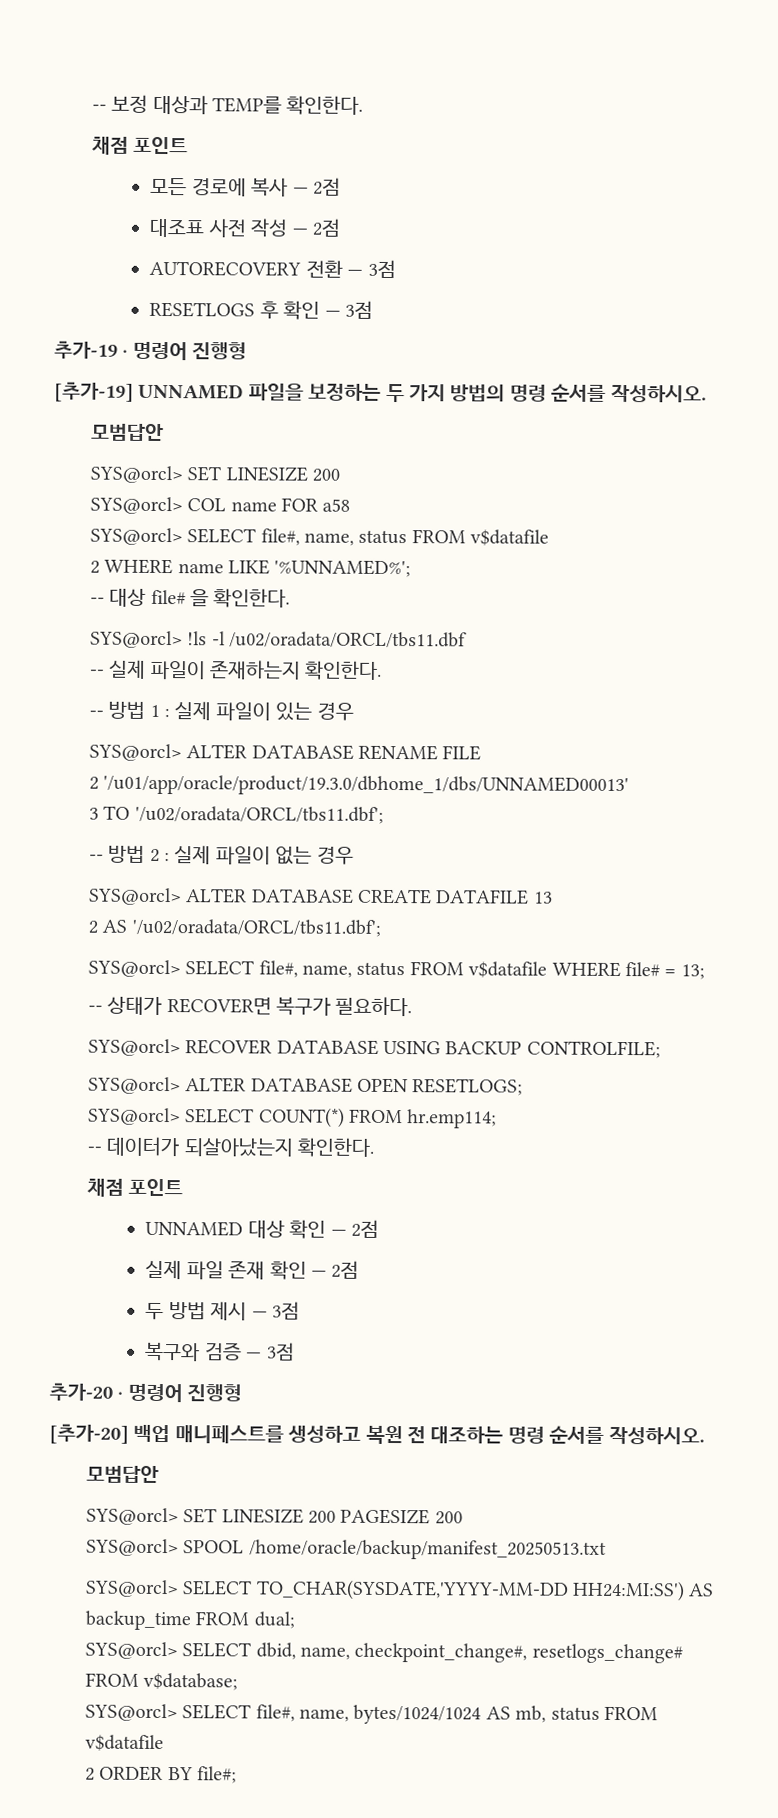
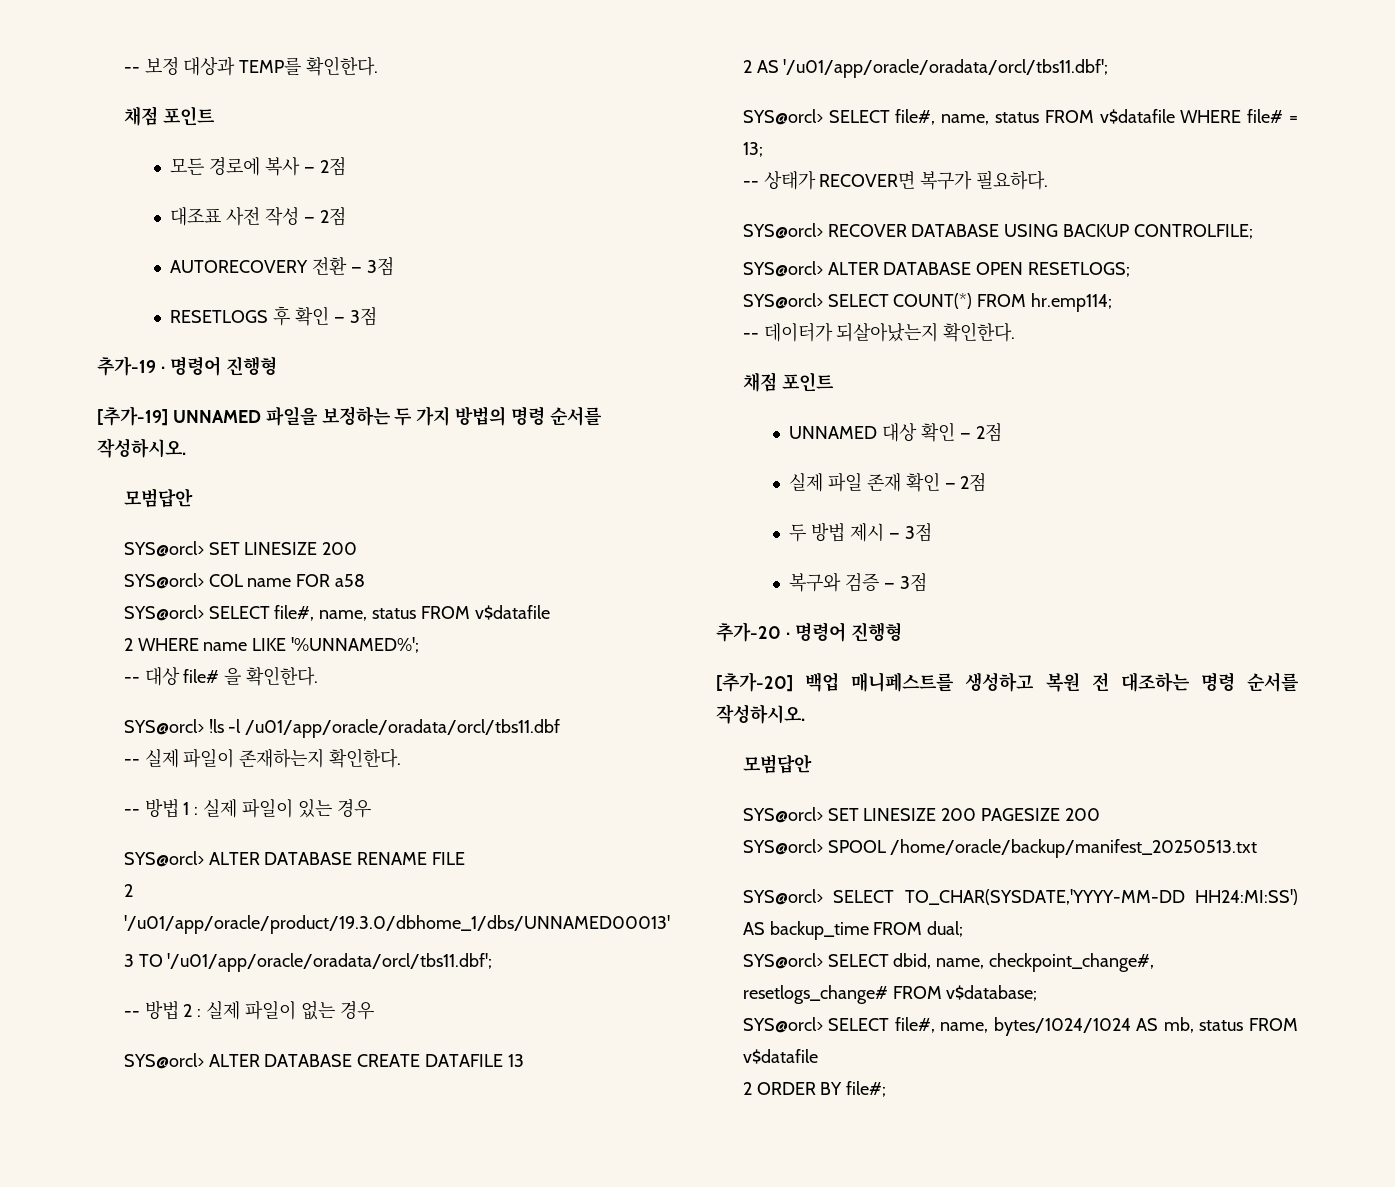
[228,631,467,649] /u02/oradata/ORCL/tbs11.dbf -> [245,719,561,738] /u01/app/oracle/oradata/orcl/tbs11.dbf
[134,805,384,824] '/u02/oradata/ORCL/tbs11.dbf'; -> [167,953,493,972] '/u01/app/oracle/oradata/orcl/tbs11.dbf';
[131,918,381,937] '/u02/oradata/ORCL/tbs11.dbf'; -> [783,59,1109,78] '/u01/app/oracle/oradata/orcl/tbs11.dbf';

